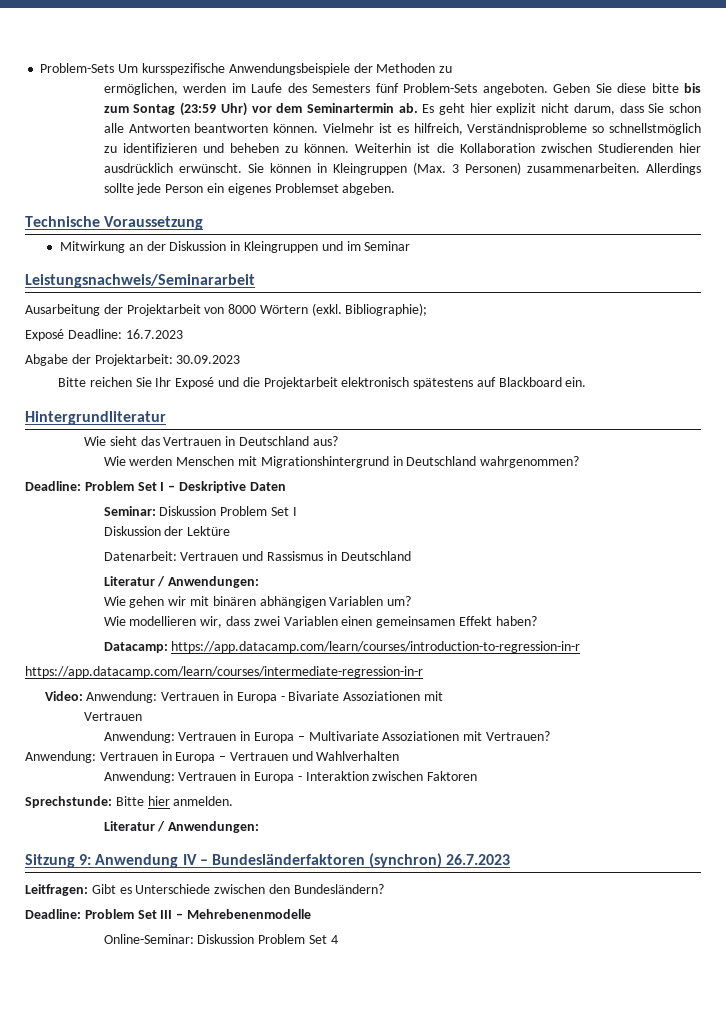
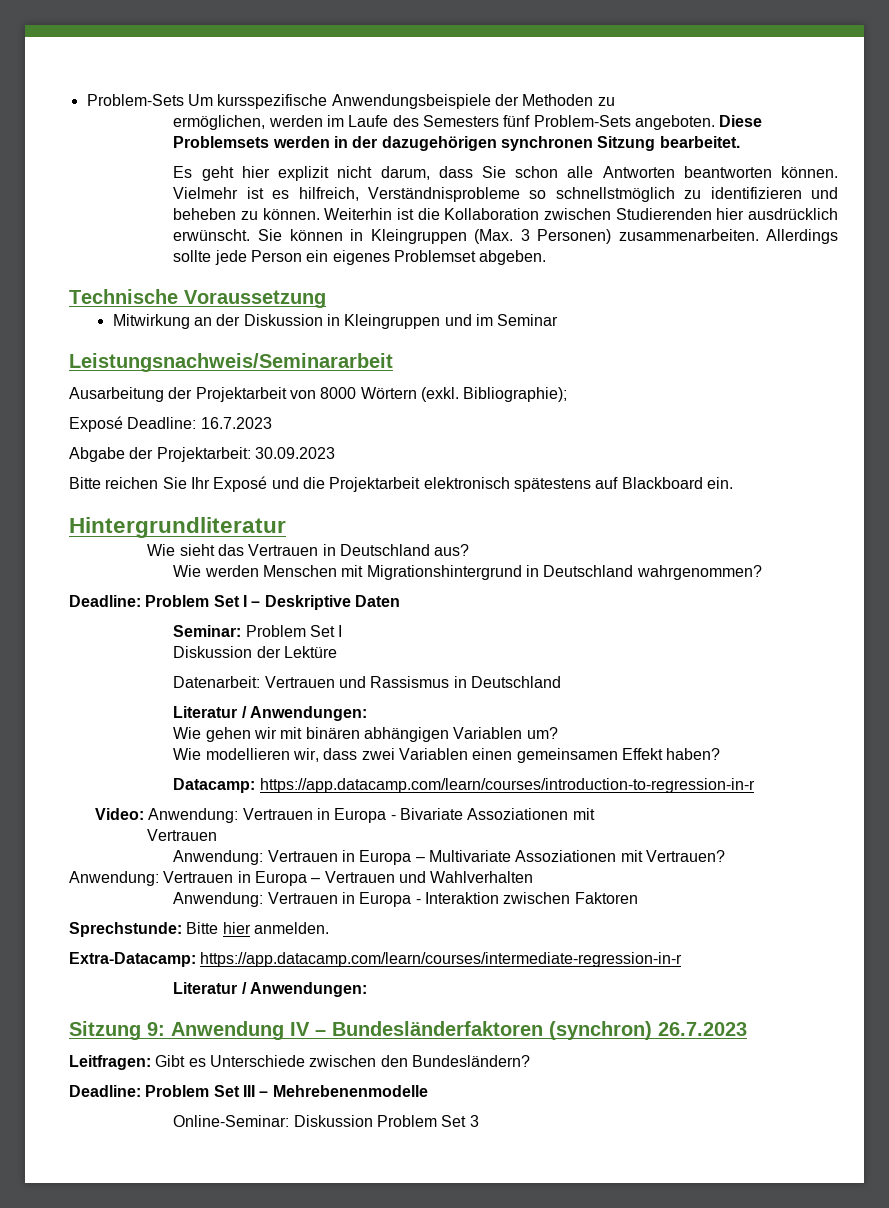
[553,83,702,93] [103,102,418,116] Geben Sie diese bitte bis zum Sontag (23:59 Uhr) vor dem Seminartermin ab. -> [719,115,763,127] [173,136,740,151] Diese Problemsets werden in der dazugehörigen synchronen Sitzung bearbeitet. //
[159,506,217,516] Diskussion -> (242, 631) none
[25,666,423,678] // https://app.datacamp.com/learn/courses/intermediate-regression-in-r -> (755, 785) none
(234, 801) none -> [69,952,683,967] // Extra-Datacamp: https://app.datacamp.com/learn/courses/intermediate-regression-in-r
[330,935,338,944] 4 -> [469,1115,479,1127] 3

